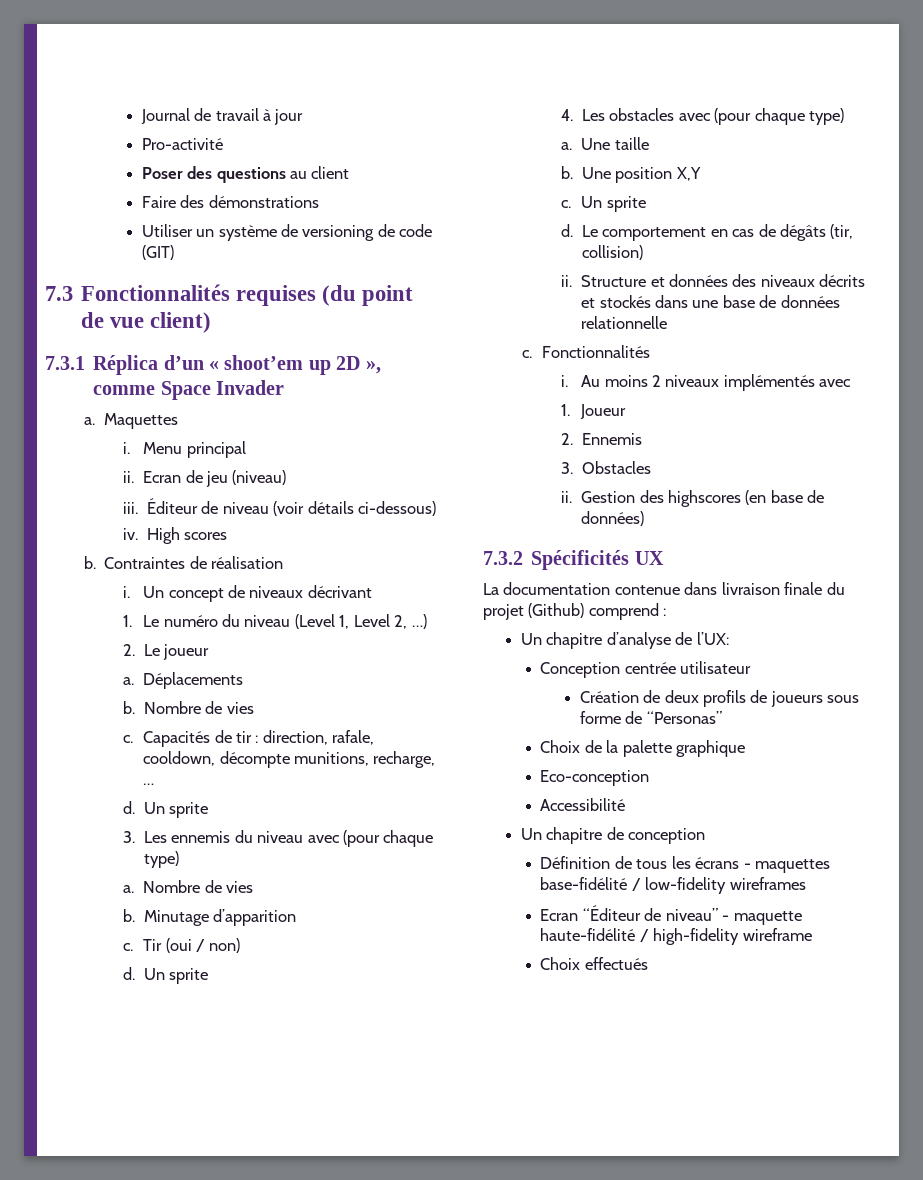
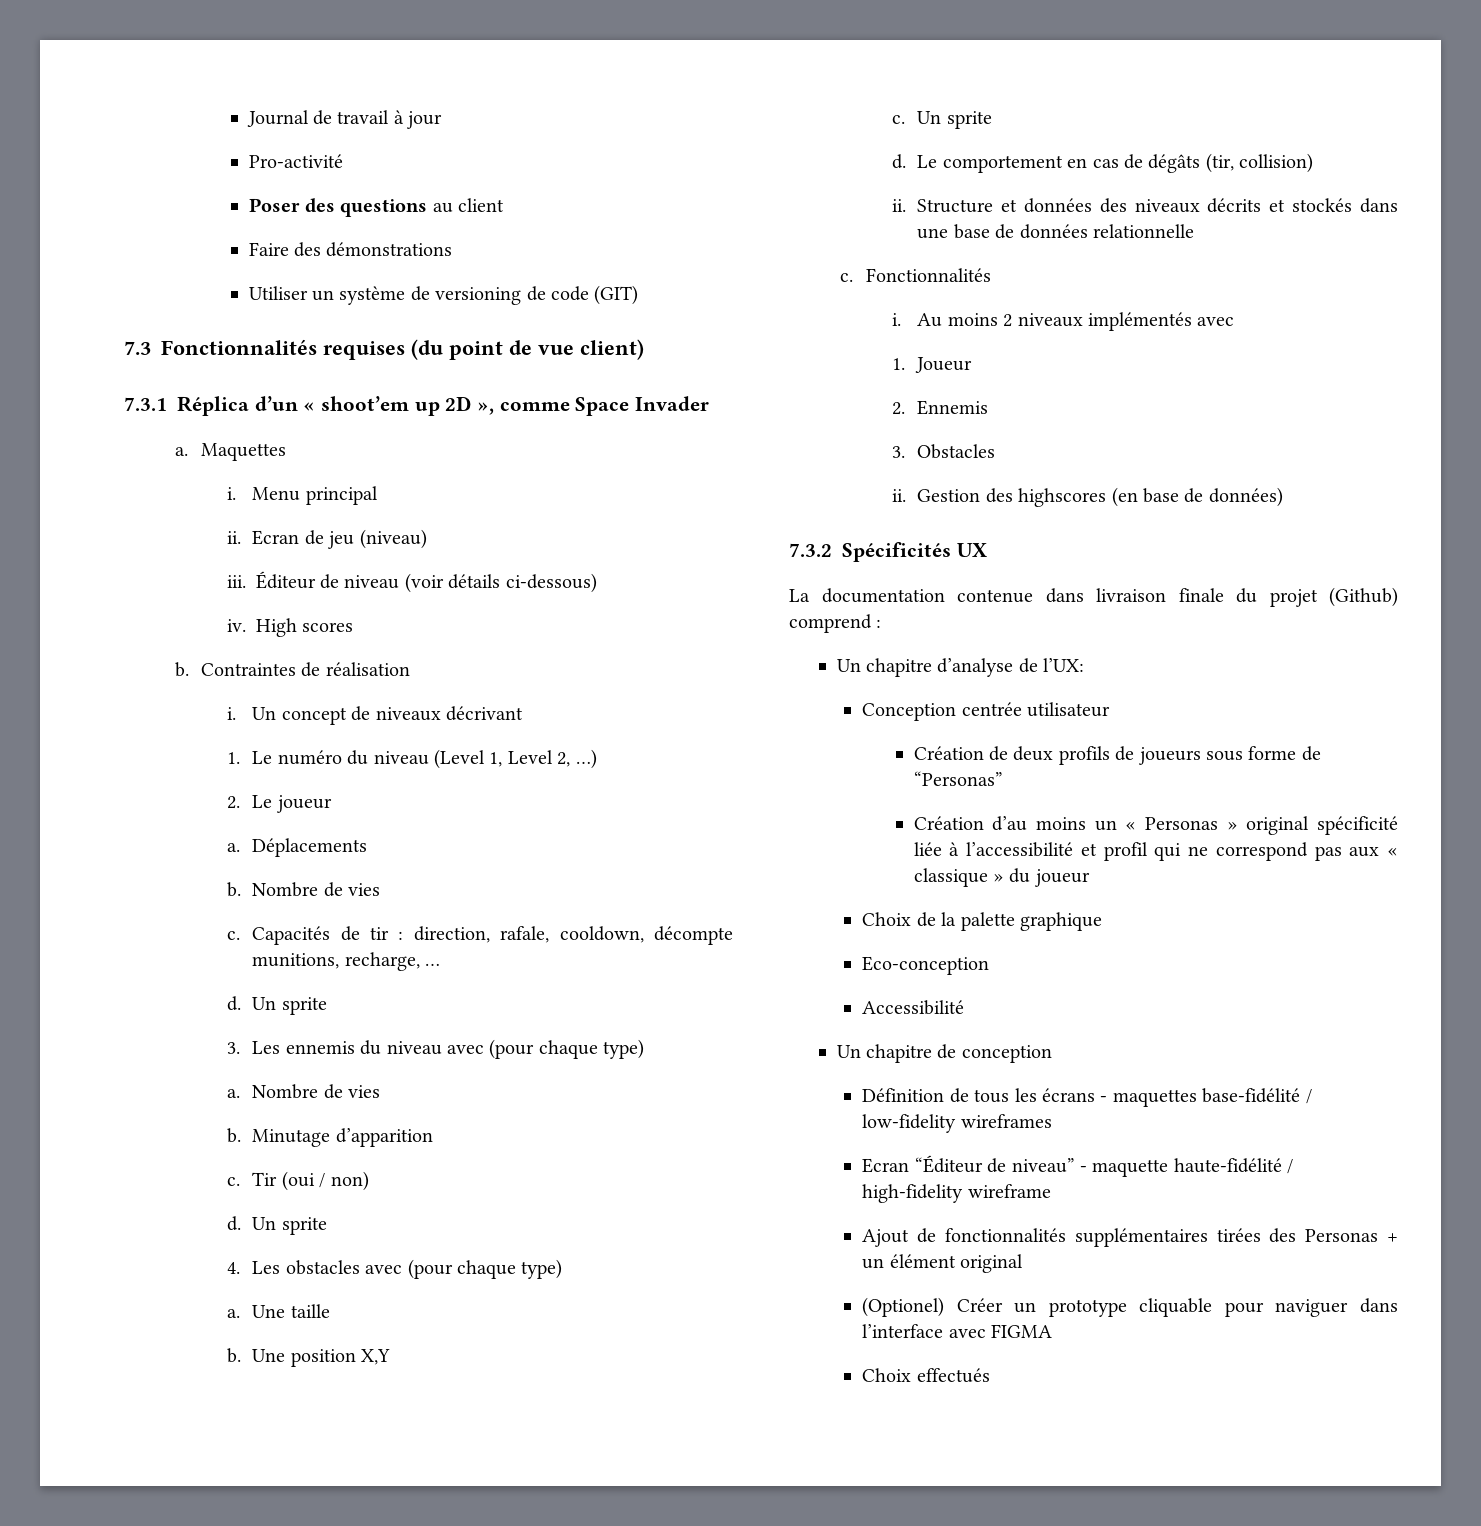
(722, 717) none -> [913,816,1398,835] [913,842,1399,861] [913,868,1090,887] // Création d’au moins un « Personas » original spécificité liée à l’accessibilité et profil qui ne correspond pas aux « classique » du joueur
(812, 934) none -> [862,1228,1398,1247] [862,1254,1024,1273] [862,1297,1398,1317] [862,1324,1053,1338] // Ajout de fonctionnalités supplémentaires tirées des Personas + un élément original // (Optionel) Créer un prototype cliquable pour naviguer dans l’interface avec FIGMA

